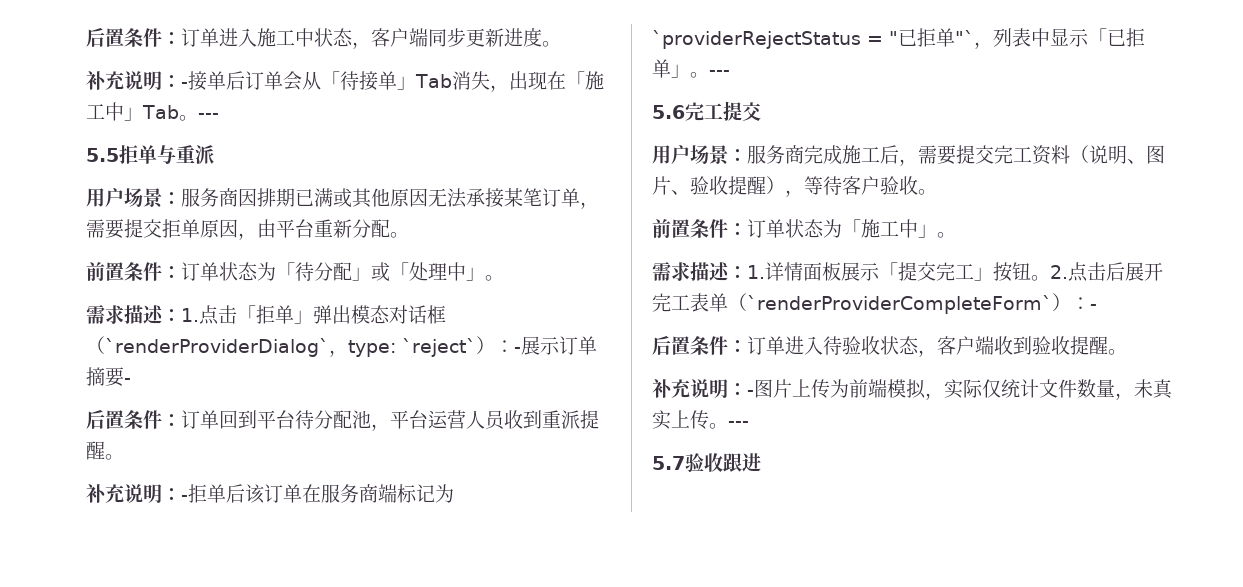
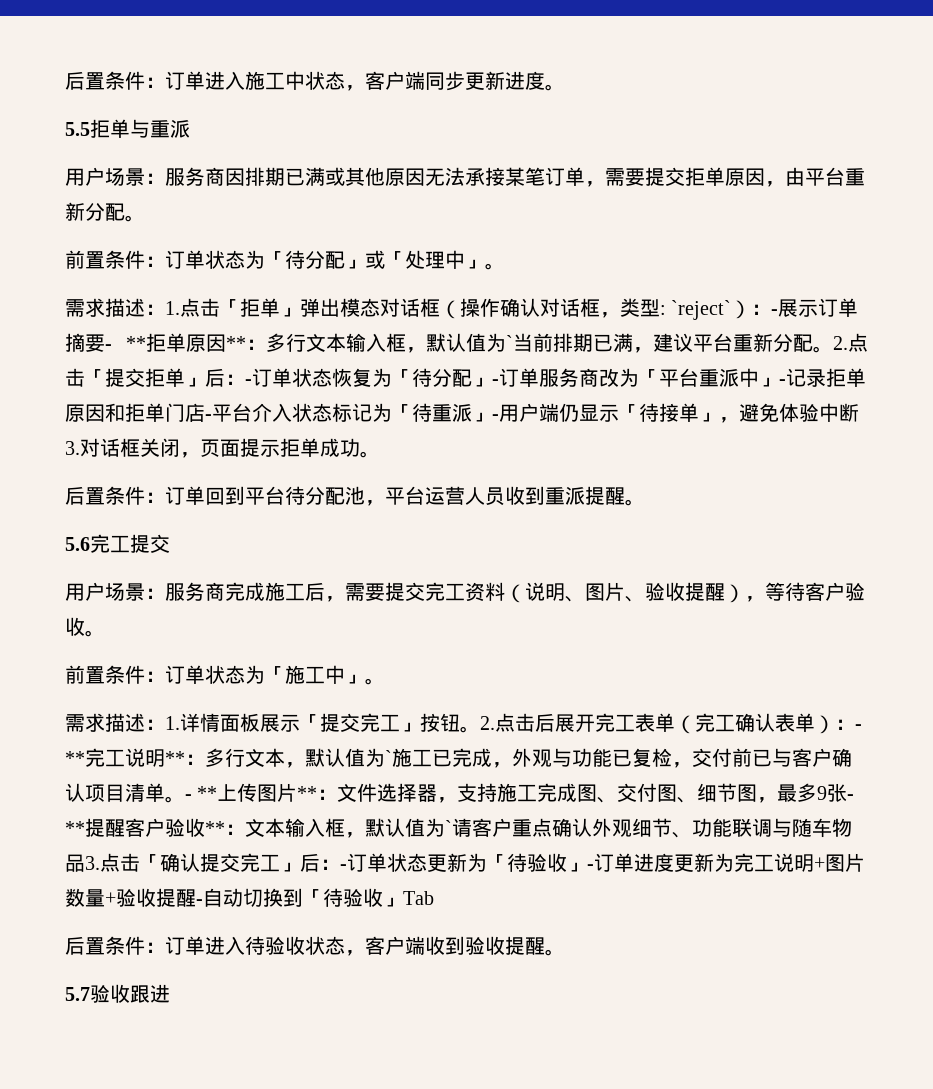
[86,71,604,92] [86,102,219,121] // 补充说明：-接单后订单会从「待接单」Tab消失，出现在「施工中」Tab。--- -> (565, 87) none
[105,338,396,357] `renderProviderDialog`，type: -> [460,298,666,318] 操作确认对话框，类型:
(131, 381) none -> [126,333,868,353] [65,368,866,387] [65,403,859,423] [65,438,380,458] **拒单原因**：多行文本输入框，默认值为`当前排期已满，建议平台重新分配。2.点击「提交拒单」后：-订单状态恢复为「待分配」-订单服务商改为「平台重派中」-记录拒单原因和拒单门店-平台介入状态标记为「待重派」-用户端仍显示「待接单」，避免体验中断3.对话框关闭，页面提示拒单成功。
[86,484,454,504] [652,28,1145,49] [652,59,730,78] // 补充说明：-拒单后该订单在服务商端标记为`providerRejectStatus = "已拒单"`，列表中显示「已拒单」。--- -> (645, 502) none
[747,293,1097,314] `renderProviderCompleteForm`）：- -> [695,713,862,734] [65,748,852,768] [65,783,855,803] [65,818,852,838] [65,853,865,872] [65,888,434,907] 完工确认表单）：- **完工说明**：多行文本，默认值为`施工已完成，外观与功能已复检，交付前已与客户确认项目清单。- **上传图片**：文件选择器，支持施工完成图、交付图、细节图，最多9张- **提醒客户验收**：文本输入框，默认值为`请客户重点确认外观细节、功能联调与随车物品3.点击「确认提交完工」后：-订单状态更新为「待验收」-订单进度更新为完工说明+图片数量+验收提醒-自动切换到「待验收」Tab
[652,379,1173,400] [652,410,749,430] // 补充说明：-图片上传为前端模拟，实际仅统计文件数量，未真实上传。--- -> (565, 952) none

